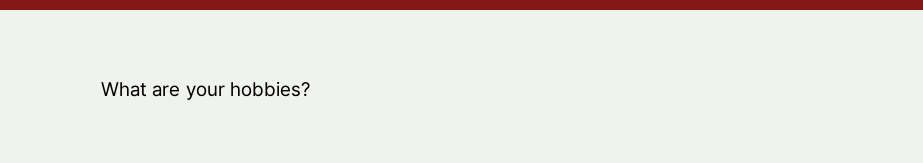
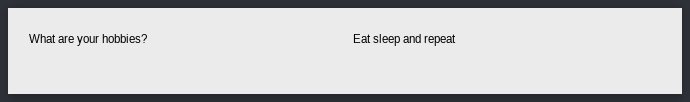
(310, 89) none -> [353,34,457,46] // Eat sleep and repeat

